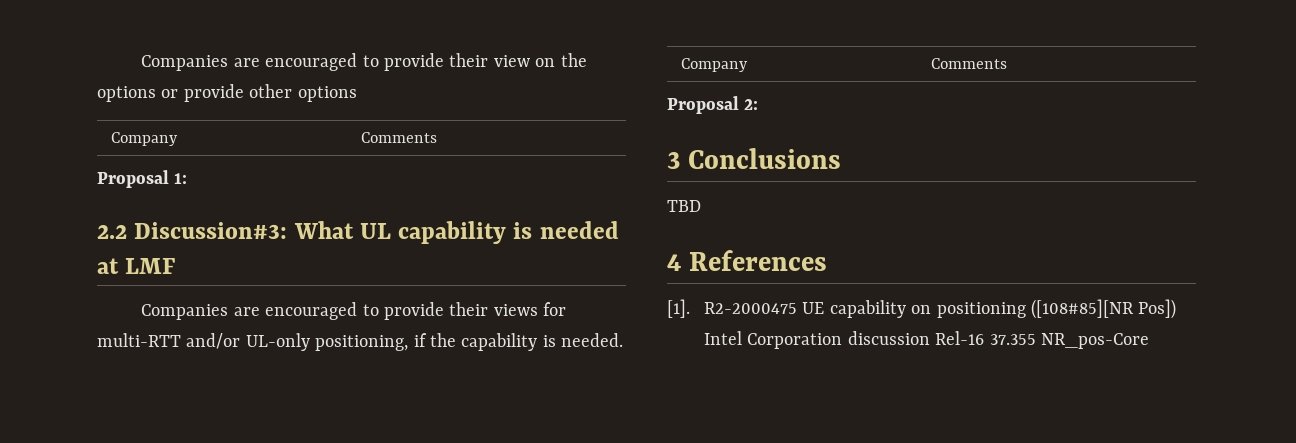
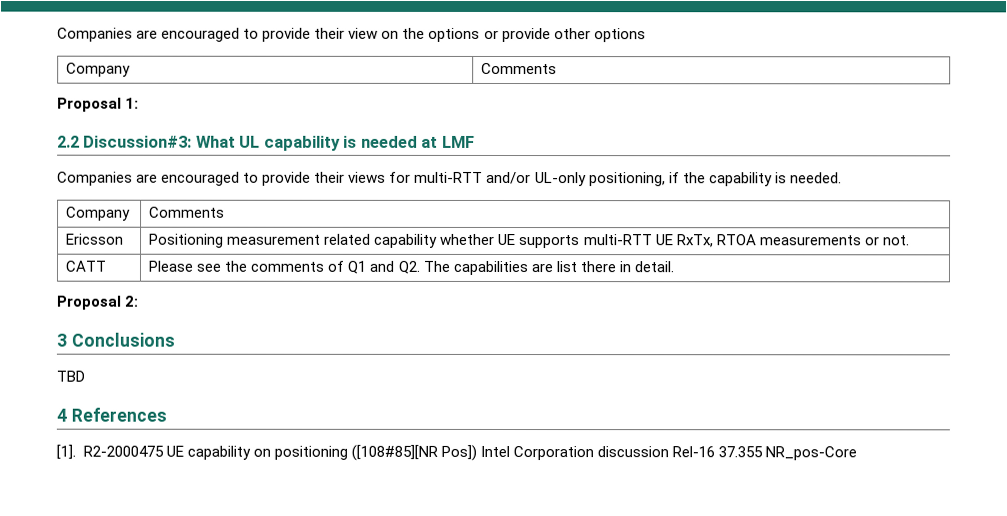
(1008, 63) none -> [66,233,125,245] [149,233,910,249] [65,260,107,272] [148,260,674,276] // Ericsson | Positioning measurement related capability whether UE supports multi-RTT UE RxTx, RTOA measurements or not. // CATT | Please see the comments of Q1 and Q2. The capabilities are list there in detail.

